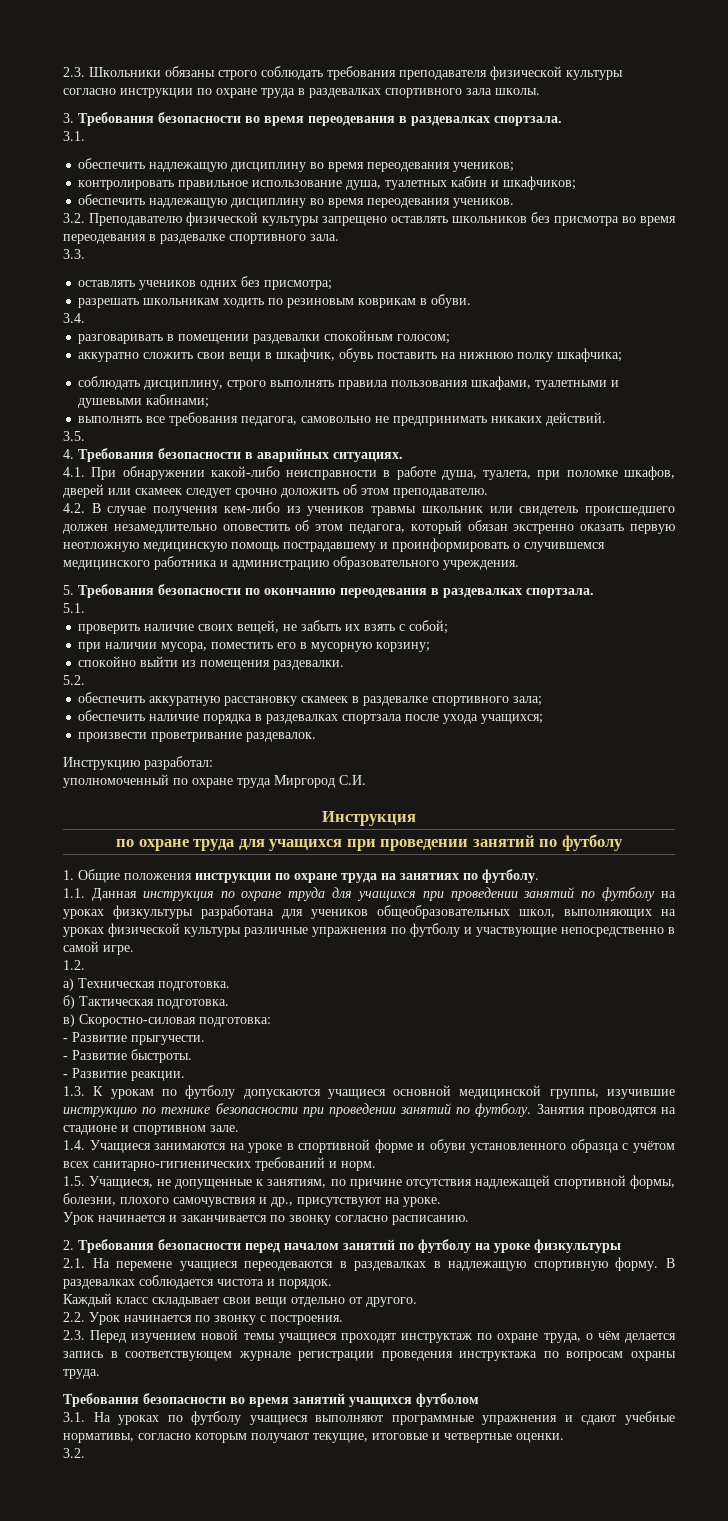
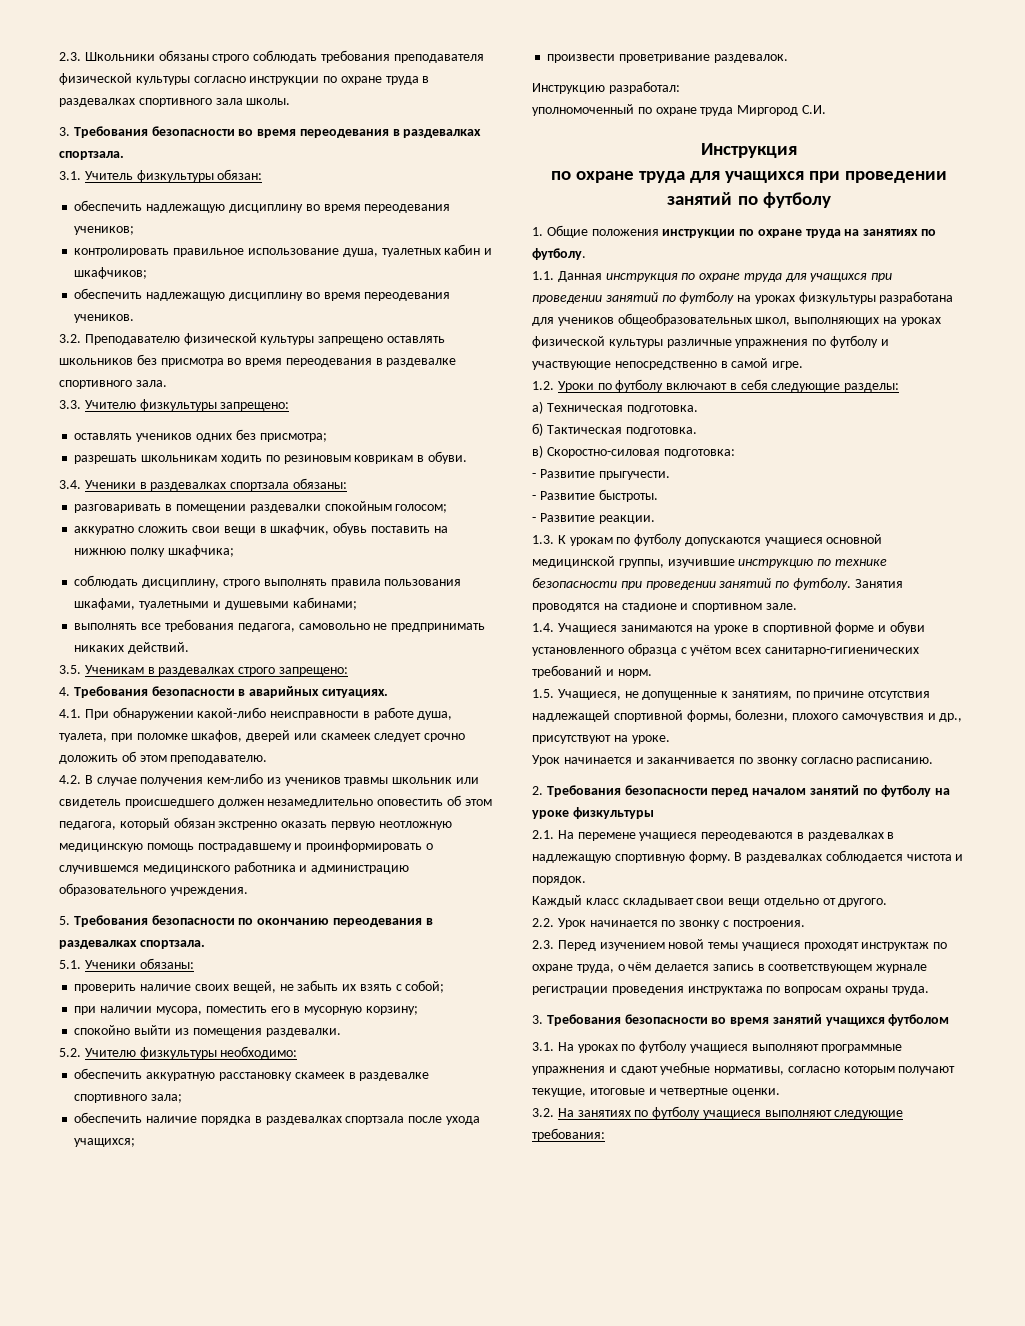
(85, 136) none -> [84,169,263,182] Учитель физкультуры обязан:
(85, 254) none -> [84,399,290,411] Учителю физкультуры запрещено:
(85, 318) none -> [84,478,347,491] Ученики в раздевалках спортзала обязаны:
(85, 436) none -> [84,665,348,676] Ученикам в раздевалках строго запрещено:
(85, 608) none -> [84,958,194,969] Ученики обязаны:
(85, 680) none -> [84,1046,298,1059] Учителю физкультуры необходимо:
(85, 965) none -> [557,379,900,392] Уроки по футболу включают в себя следующие разделы:
(100, 1374) none -> [532,1015,543,1024] 3.
(85, 1453) none -> [557,1106,904,1119] [532,1128,605,1141] На занятиях по футболу учащиеся выполняют следующие требования:

